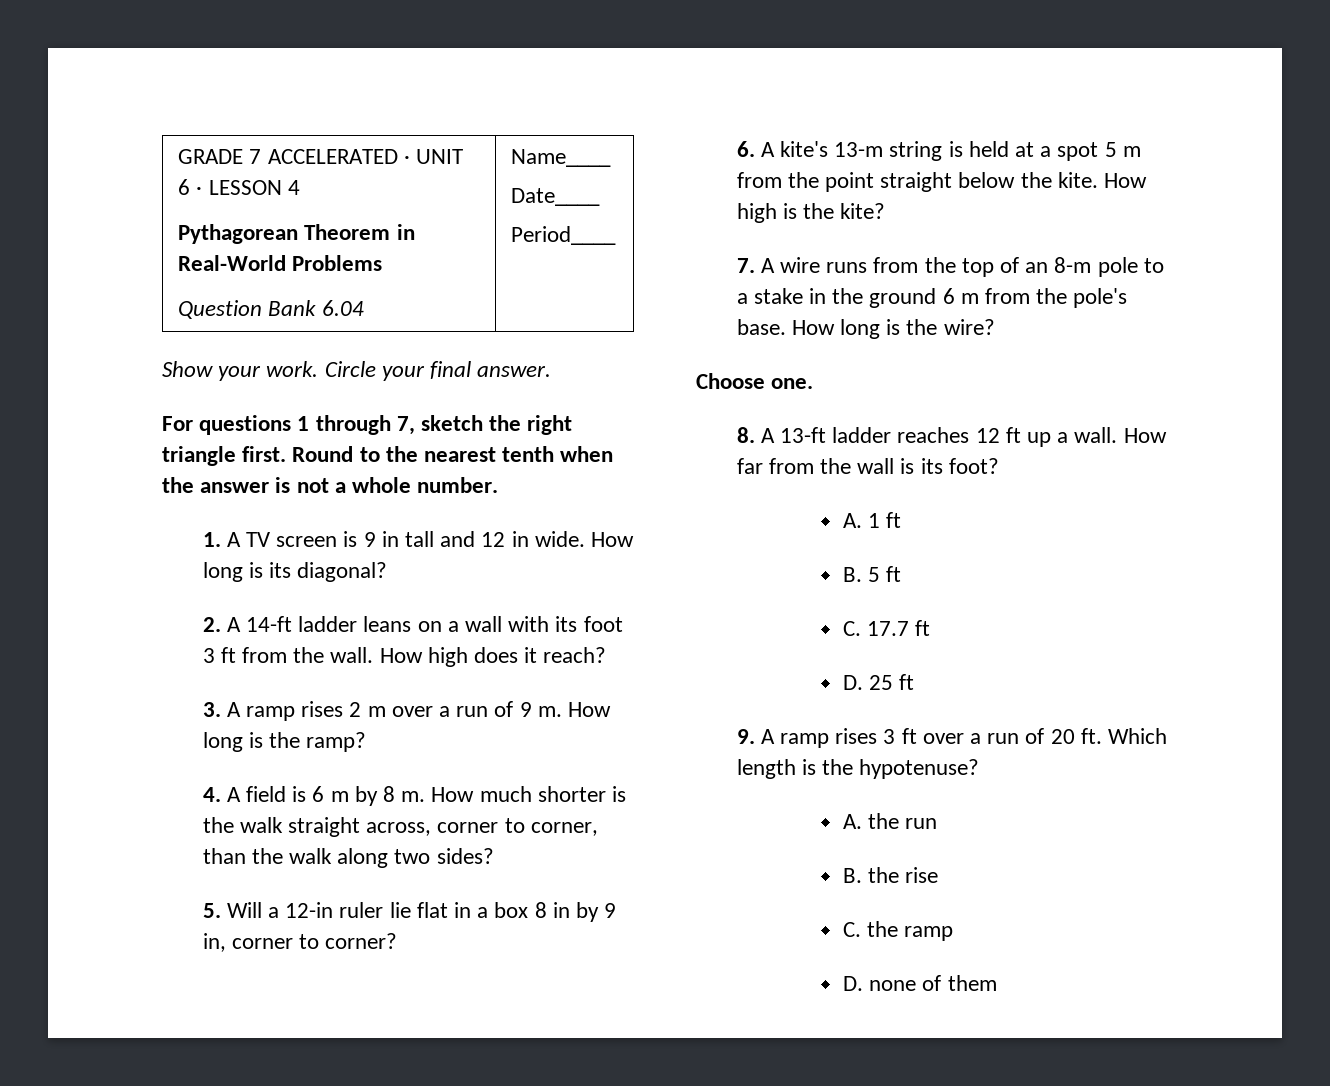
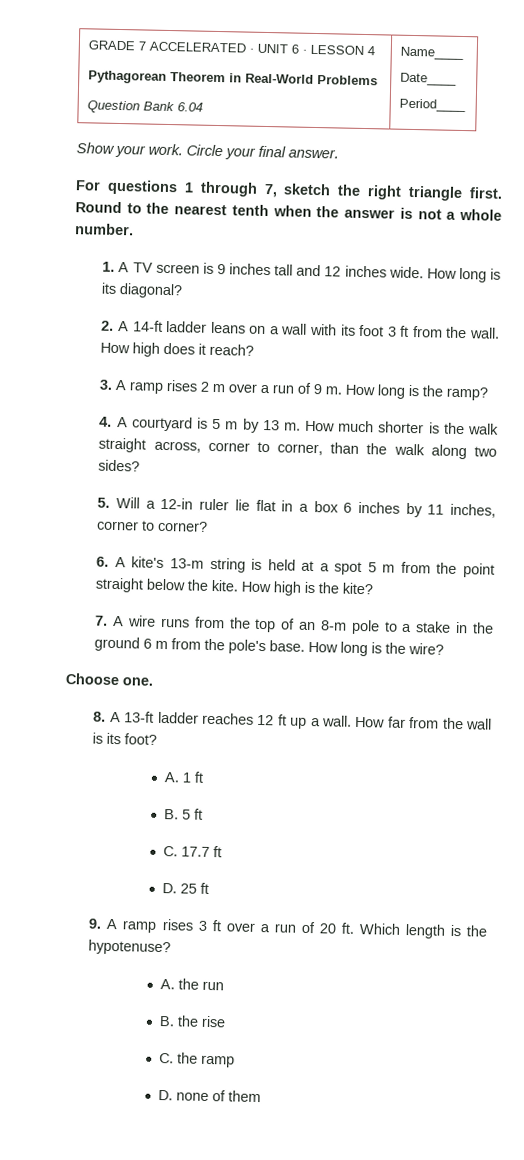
[381,531,399,547] in -> [229,263,272,276] inches
[511,531,529,547] in -> [344,265,387,278] inches
[245,786,325,802] field is 6 -> [131,416,222,432] courtyard is 5
[383,786,396,802] 8 -> [262,419,280,431] 13
[534,902,617,922] [202,933,226,952] 8 in by 9 in, -> [343,501,496,518] 6 inches by 11 inches,

